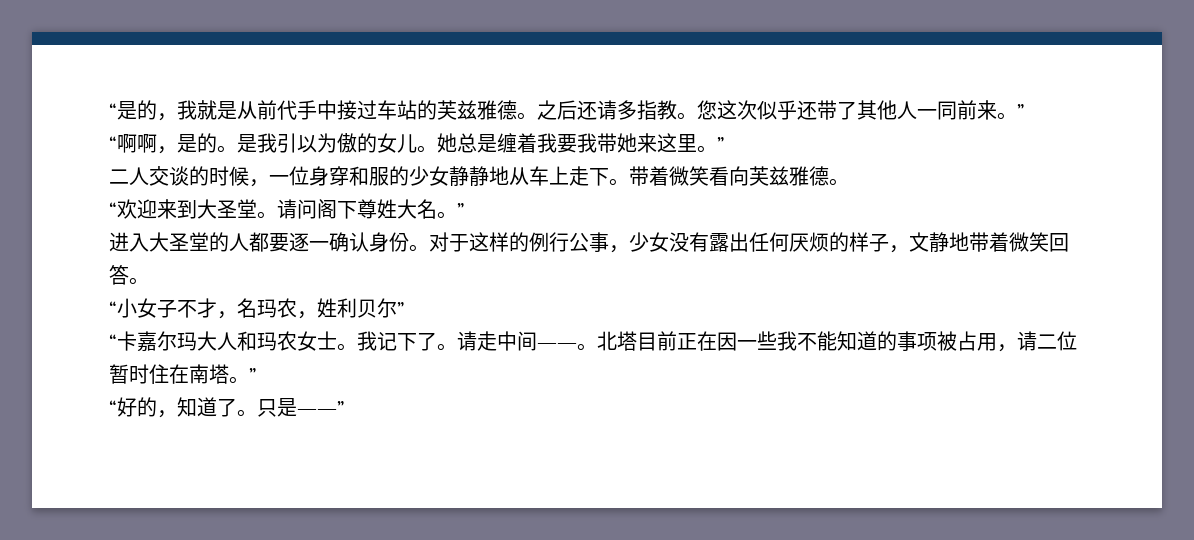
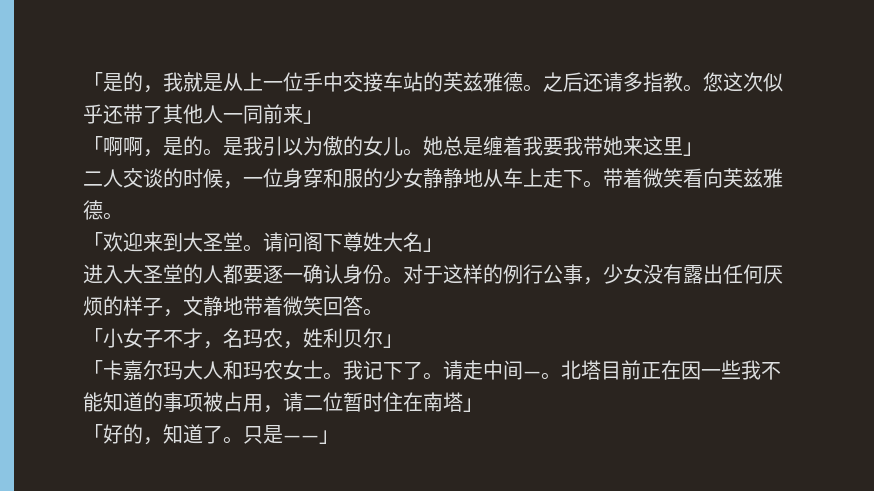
[109,103,117,118] “ -> [83,72,103,90] 「
[257,100,377,120] 前代手中接过 -> [243,72,383,92] 上一位手中交接
[997,104,1025,120] [109,136,117,151] 。” // “ -> [303,110,323,124] [83,136,103,154] 」 // 「
[697,137,725,153] 。” -> [683,142,703,156] 」
[109,202,117,217] “ -> [83,232,103,250] 「
[437,203,465,219] 。” -> [423,238,443,252] 」
[109,301,117,316] “ -> [83,328,103,346] 「
[397,302,405,316] [109,334,117,349] ” // “ -> [383,334,403,348] [83,360,103,378] 」 // 「
[537,343,577,349] —— -> [523,371,541,378] —
[229,368,257,384] [109,400,117,415] 。” // “ -> [463,398,483,412] [83,424,103,442] 」 // 「
[297,401,345,415] ——” -> [283,430,339,444] ——」

